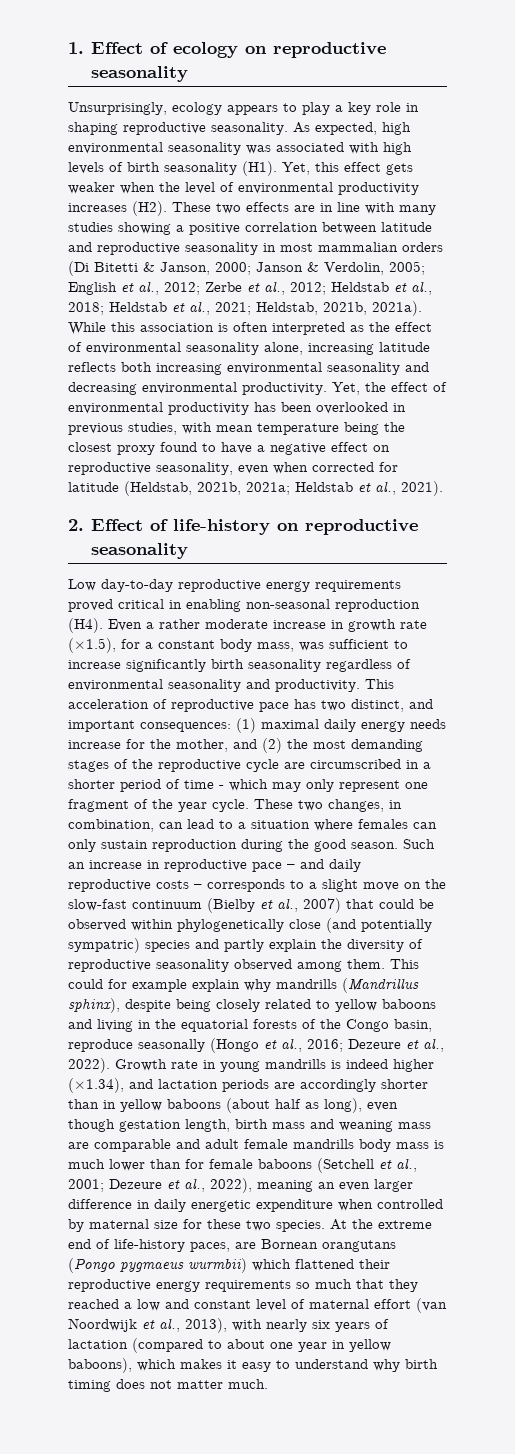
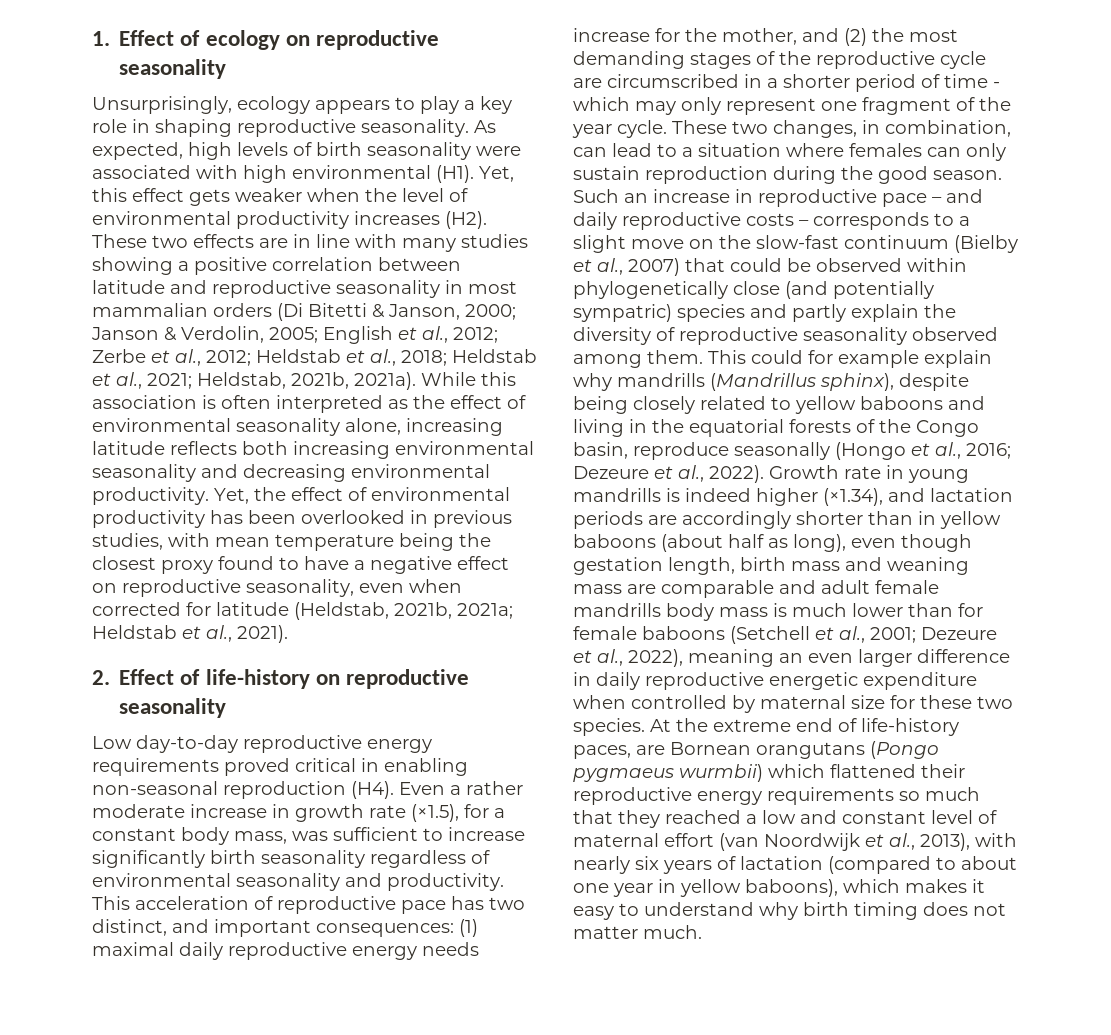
[68,142,412,155] [68,162,237,175] environmental seasonality was associated with high levels of birth seasonality -> [237,142,521,160] [92,165,431,183] levels of birth seasonality were associated with high environmental
(356, 725) none -> [228,942,347,960] reproductive
(186, 1205) none -> [645,672,764,690] reproductive

